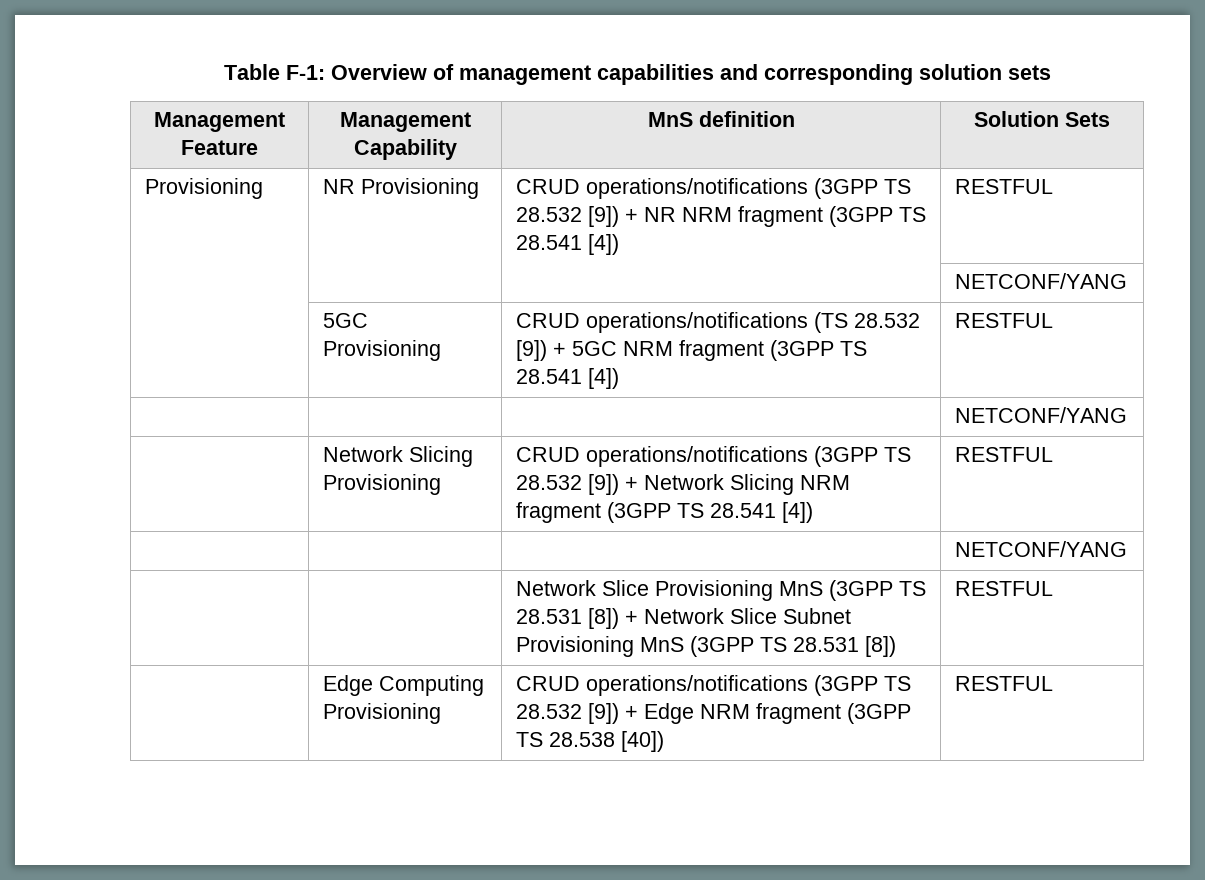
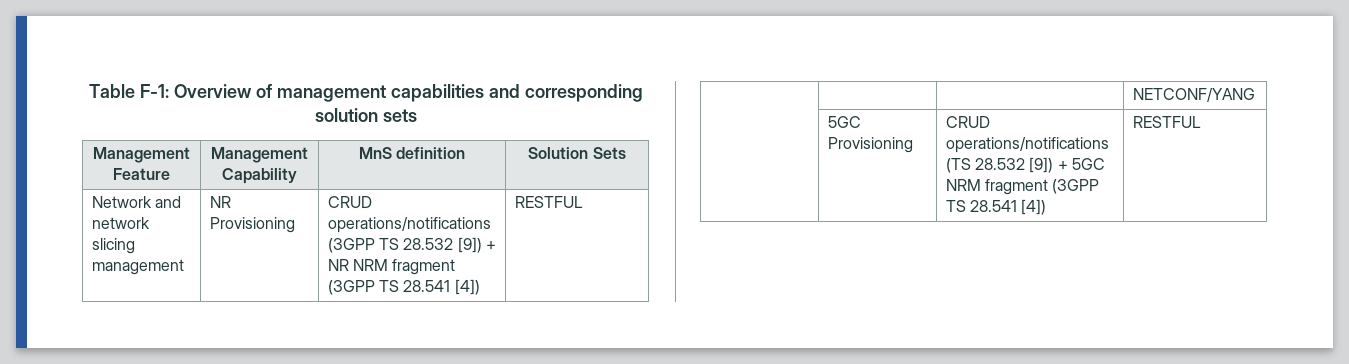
[144,178,263,199] Provisioning -> [91,196,182,208] [91,217,150,229] [91,238,135,254] [91,259,184,275] Network and network slicing management
[954,407,1127,423] [322,446,473,467] [322,474,441,495] [515,446,911,467] [515,474,850,495] [515,502,813,523] [954,447,1053,462] [954,541,1127,557] [515,580,926,601] [515,608,851,629] [515,636,896,657] [954,581,1053,596] [322,675,484,696] [322,703,441,724] [515,675,911,696] [515,703,911,724] [515,731,664,752] [954,676,1053,691] // | | | NETCONF/YANG // | Network Slicing Provisioning | CRUD operations/notifications (3GPP TS 28.532 [9]) + Network Slicing NRM fragment (3GPP TS 28.541 [4]) | RESTFUL // | | | NETCONF/YANG // | | Network Slice Provisioning MnS (3GPP TS 28.531 [8]) + Network Slice Subnet Provisioning MnS (3GPP TS 28.531 [8]) | RESTFUL // | Edge Computing Provisioning | CRUD operations/notifications (3GPP TS 28.532 [9]) + Edge NRM fragment (3GPP TS 28.538 [40]) | RESTFUL -> (1201, 122) none

